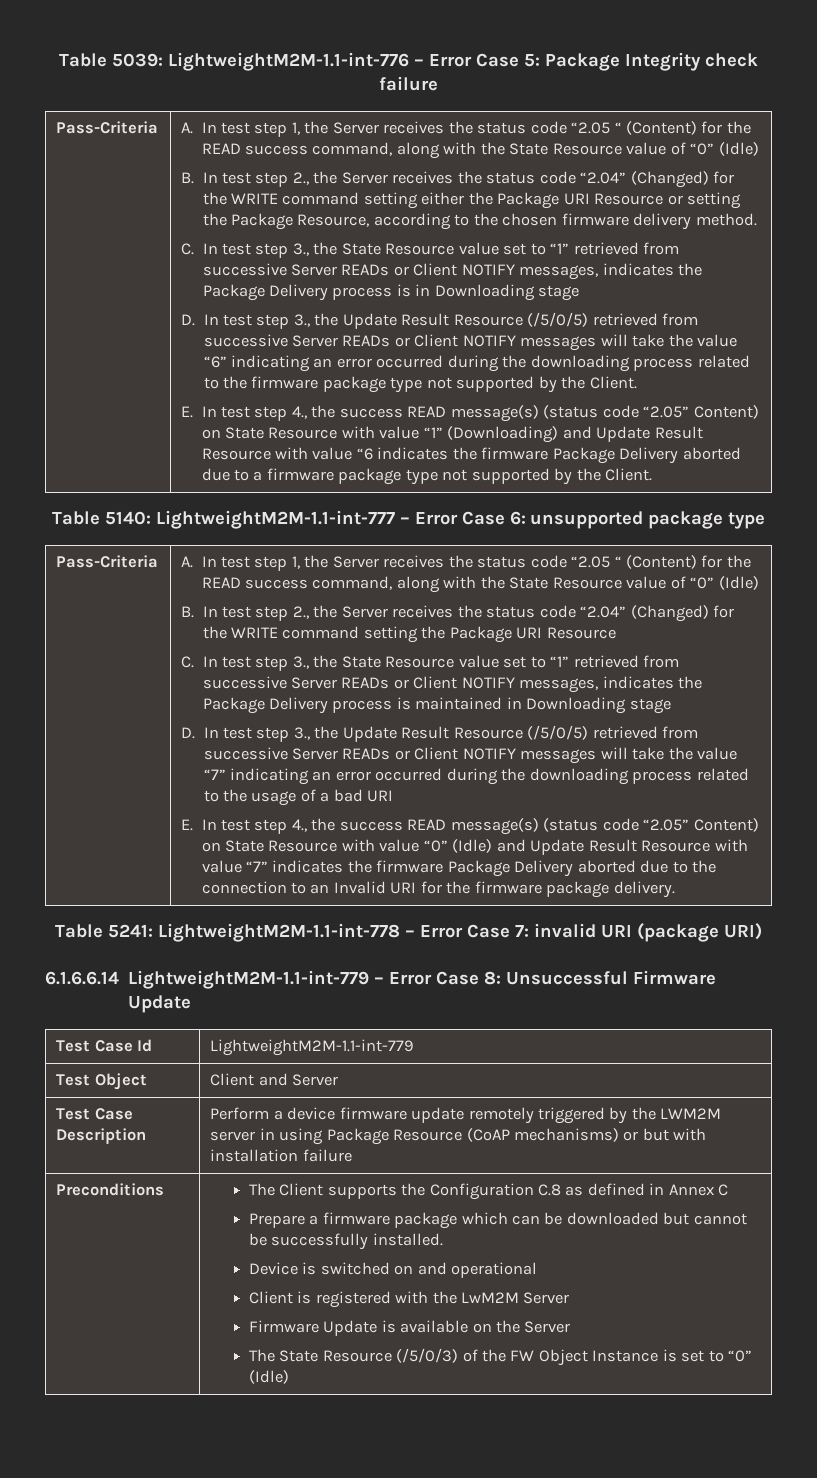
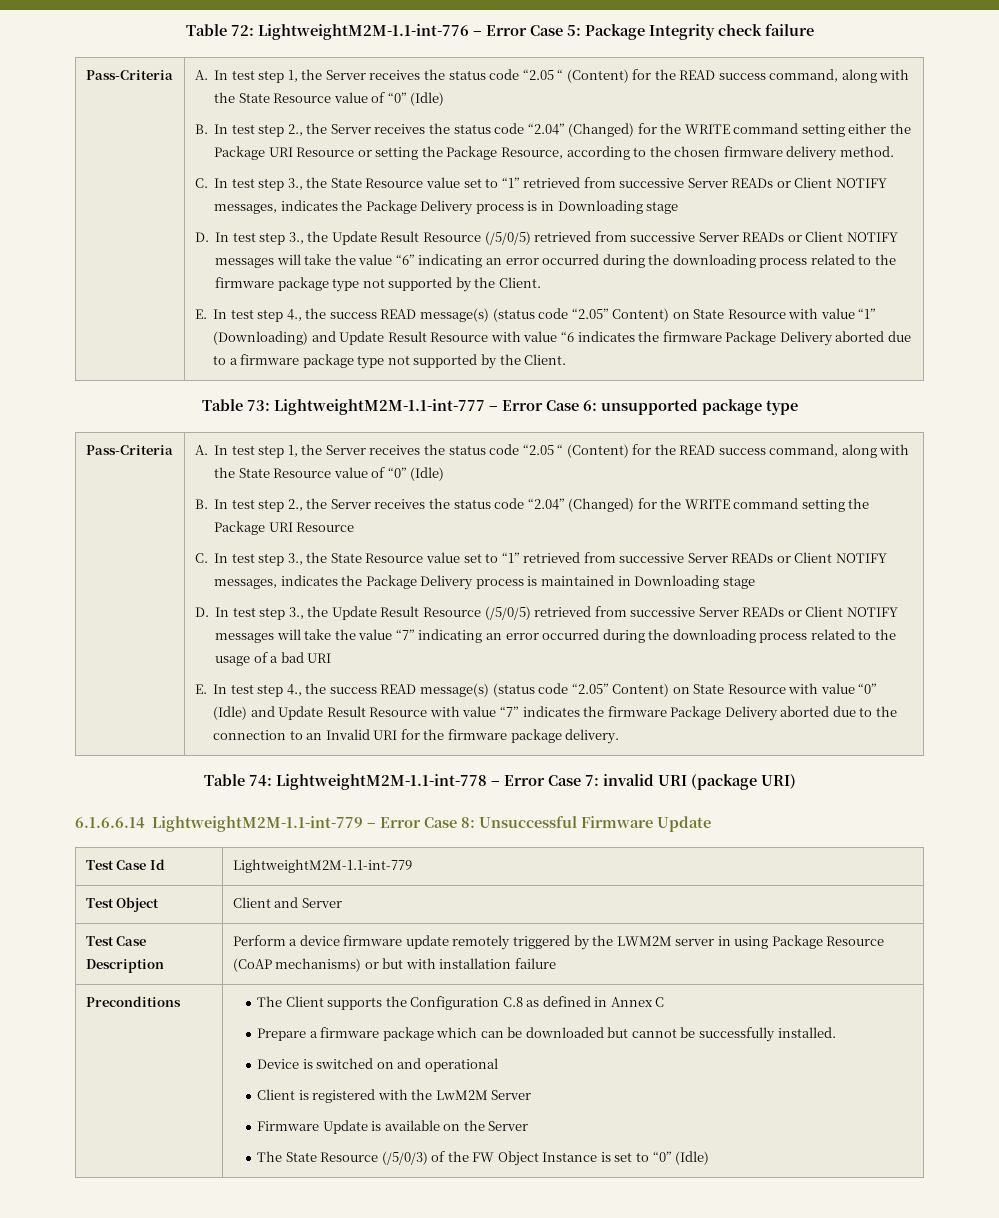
[59,53,164,67] Table 5039: -> [185,24,254,36] Table 72:
[104,511,151,525] 5140: -> [246,400,270,411] 73:
[108,924,154,938] 5241: -> [248,775,272,786] 74:

